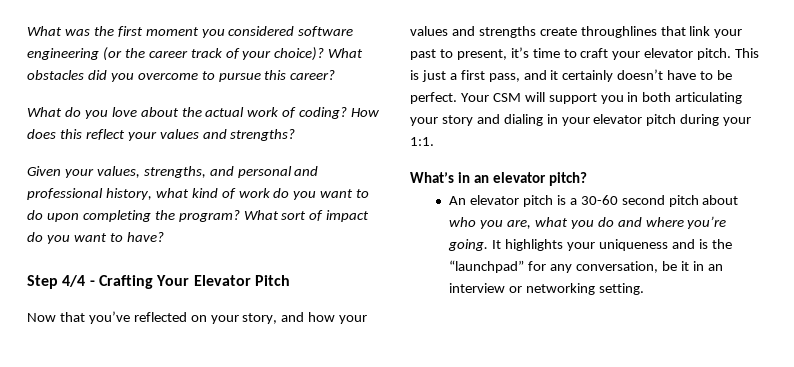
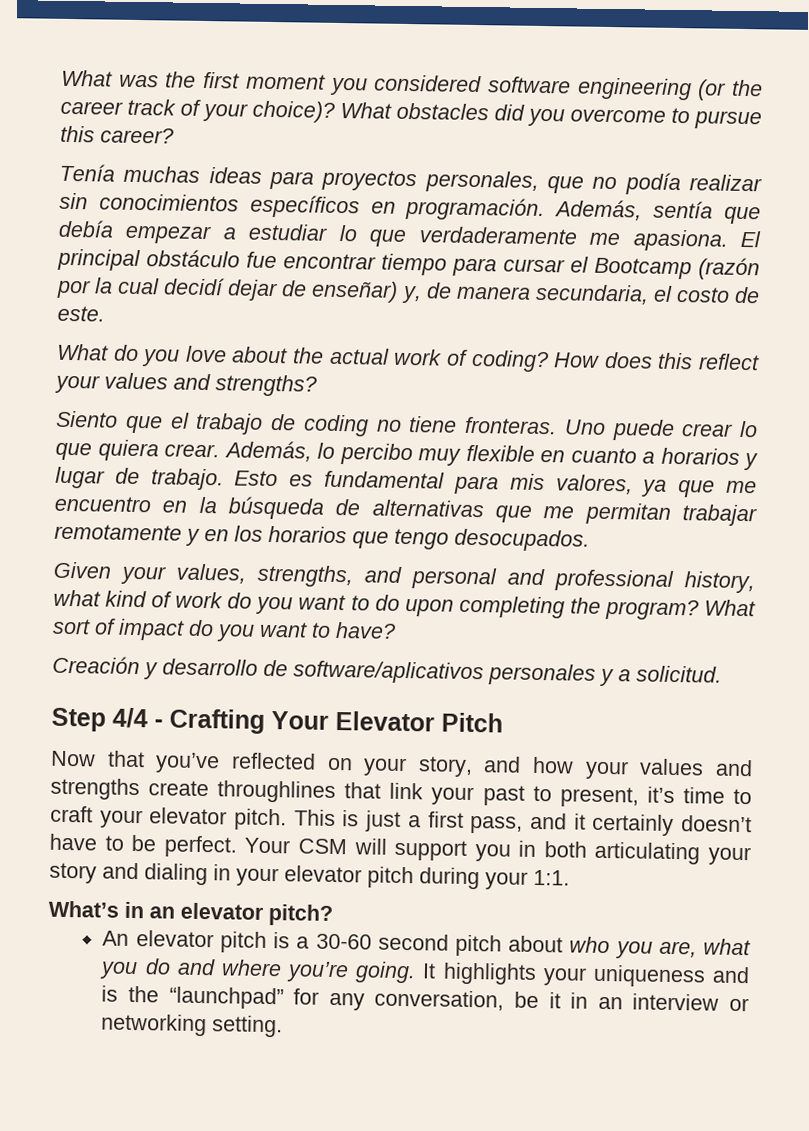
(336, 75) none -> [59,163,763,196] [59,192,761,225] [58,219,762,252] [57,248,760,281] [56,277,761,305] [57,305,105,322] // Tenía muchas ideas para proyectos personales, que no podía realizar sin conocimientos específicos en programación. Además, sentía que debía empezar a estudiar lo que verdaderamente me apasiona. El principal obstáculo fue encontrar tiempo para cursar el Bootcamp (razón por la cual decidí dejar de enseñar) y, de manera secundaria, el costo de este.
(296, 135) none -> [56,410,758,441] [55,439,758,471] [55,466,758,498] [54,495,757,527] [54,523,590,552] // Siento que el trabajo de coding no tiene fronteras. Uno puede crear lo que quiera crear. Además, lo percibo muy flexible en cuanto a horarios y lugar de trabajo. Esto es fundamental para mis valores, ya que me encuentro en la búsqueda de alternativas que me permitan trabajar remotamente y en los horarios que tengo desocupados.
(164, 237) none -> [52,655,722,687] // Creación y desarrollo de software/aplicativos personales y a solicitud.

